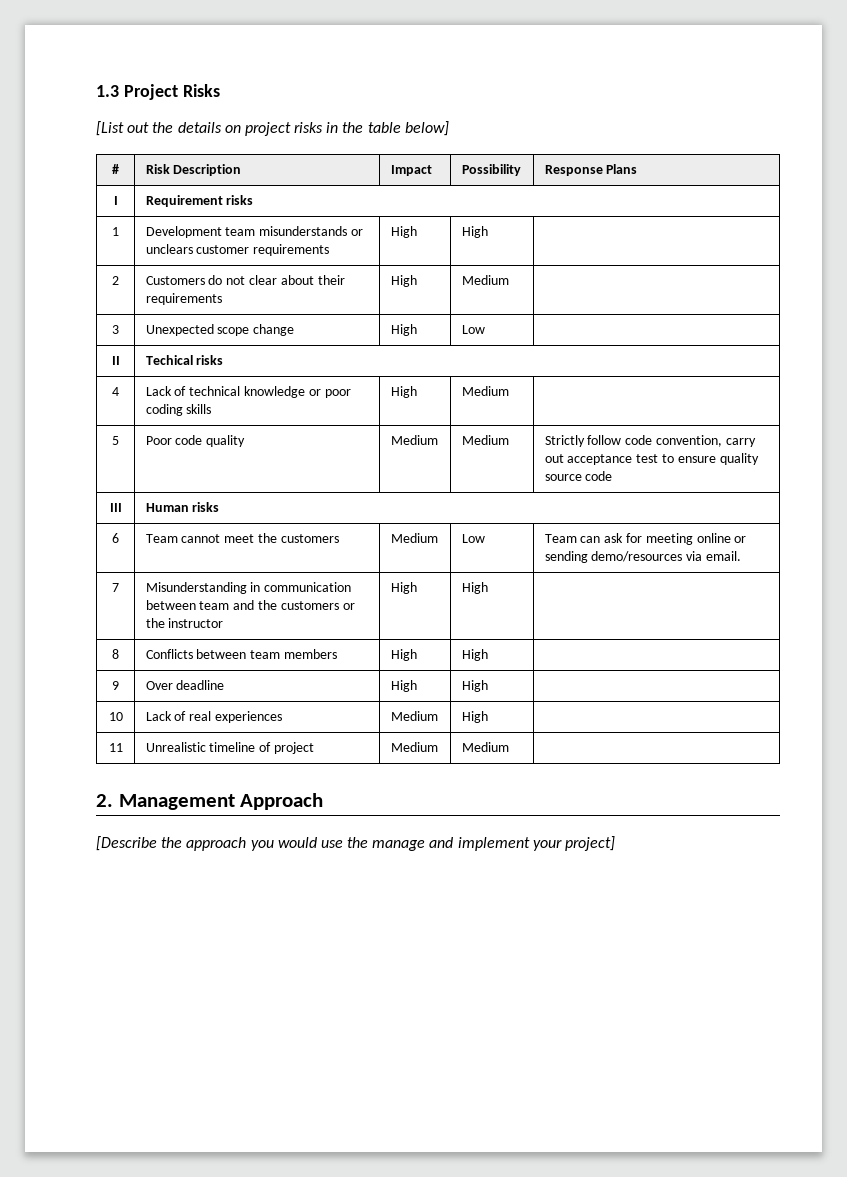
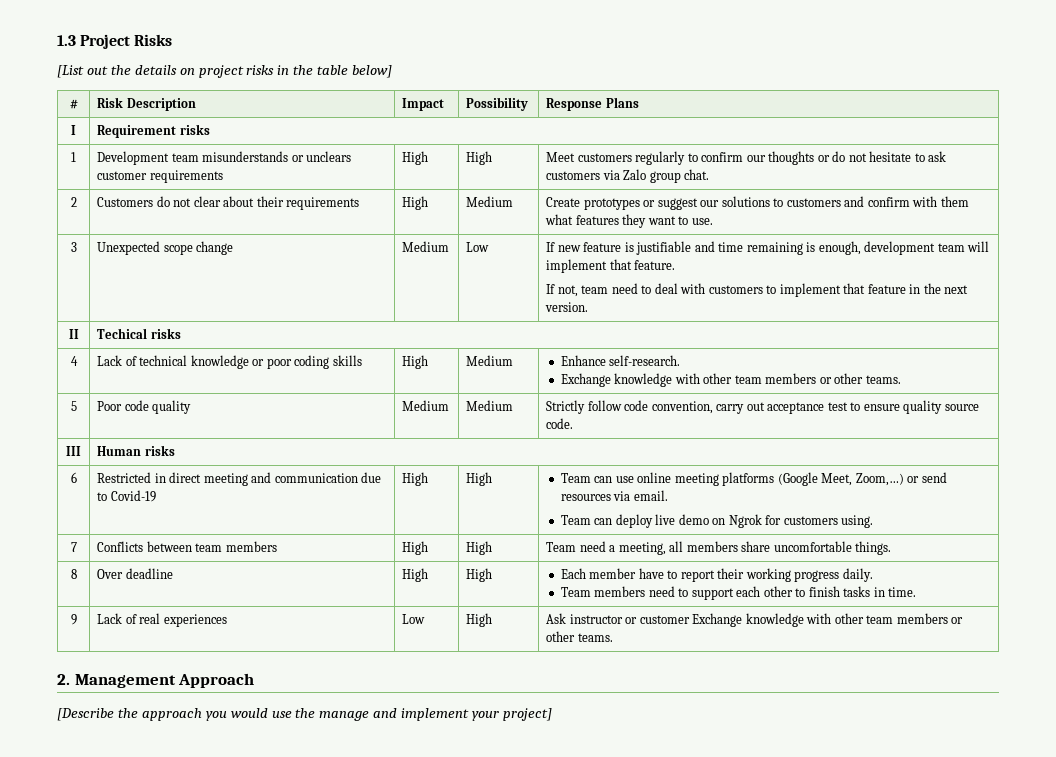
(488, 232) none -> [546,151,947,165] [546,169,710,183] Meet customers regularly to confirm our thoughts or do not hesitate to ask customers via Zalo group chat.
(509, 280) none -> [546,196,969,210] [545,214,713,228] Create prototypes or suggest our solutions to customers and confirm with them what features they want to use.
[390,324,417,336] [461,325,485,334] High | Low | -> [402,241,450,252] [466,242,490,252] [546,241,990,255] [546,259,676,273] [546,283,969,297] [545,302,589,312] Medium | Low | If new feature is justifiable and time remaining is enough, development team will implement that feature. // If not, team need to deal with customers to implement that feature in the next version.
(509, 391) none -> [560,355,681,366] [560,373,901,387] Enhance self-research. // Exchange knowledge with other team members or other teams.
[585,471,613,481] code -> [546,418,574,429] code.
[145,533,339,543] [390,533,438,543] [461,534,485,543] [544,533,747,545] [544,551,741,563] [112,583,119,592] [145,582,352,594] [145,600,355,610] [145,618,224,628] [390,582,417,594] [461,582,488,594] [112,649,119,659] Team cannot meet the customers | Medium | Low | Team can ask for meeting online or sending demo/resources via email. // 7 | Misunderstanding in communication between team and the customers or the instructor | High | High | // 8 -> [97,472,382,486] [97,490,156,502] [402,472,429,486] [466,472,493,486] [560,472,947,486] [560,490,668,501] [560,514,874,528] [70,542,77,552] Restricted in direct meeting and communication due to Covid-19 | High | High | Team can use online meeting platforms (Google Meet, Zoom,…) or send resources via email. // Team can deploy live demo on Ngrok for customers using. // 7
[112,681,119,690] [145,680,225,690] [390,680,417,692] [461,680,488,692] [108,712,123,721] // 9 | Over deadline | High | High | // 10 -> [546,541,892,555] [70,569,77,579] [97,568,173,579] [402,568,429,582] [466,568,493,582] [560,568,873,582] [560,586,917,600] [70,614,77,625] Team need a meeting, all members share uncomfortable things. // 8 | Over deadline | High | High | Each member have to report their working progress daily. // Team members need to support each other to finish tasks in time. // 9
[390,711,438,721] [461,711,488,723] [108,743,123,752] [145,742,314,754] [390,742,438,752] [461,742,509,752] Medium | High | // 11 | Unrealistic timeline of project | Medium | Medium | -> [402,614,426,624] [466,613,493,627] [546,613,964,627] [546,631,613,642] Low | High | Ask instructor or customer Exchange knowledge with other team members or other teams.

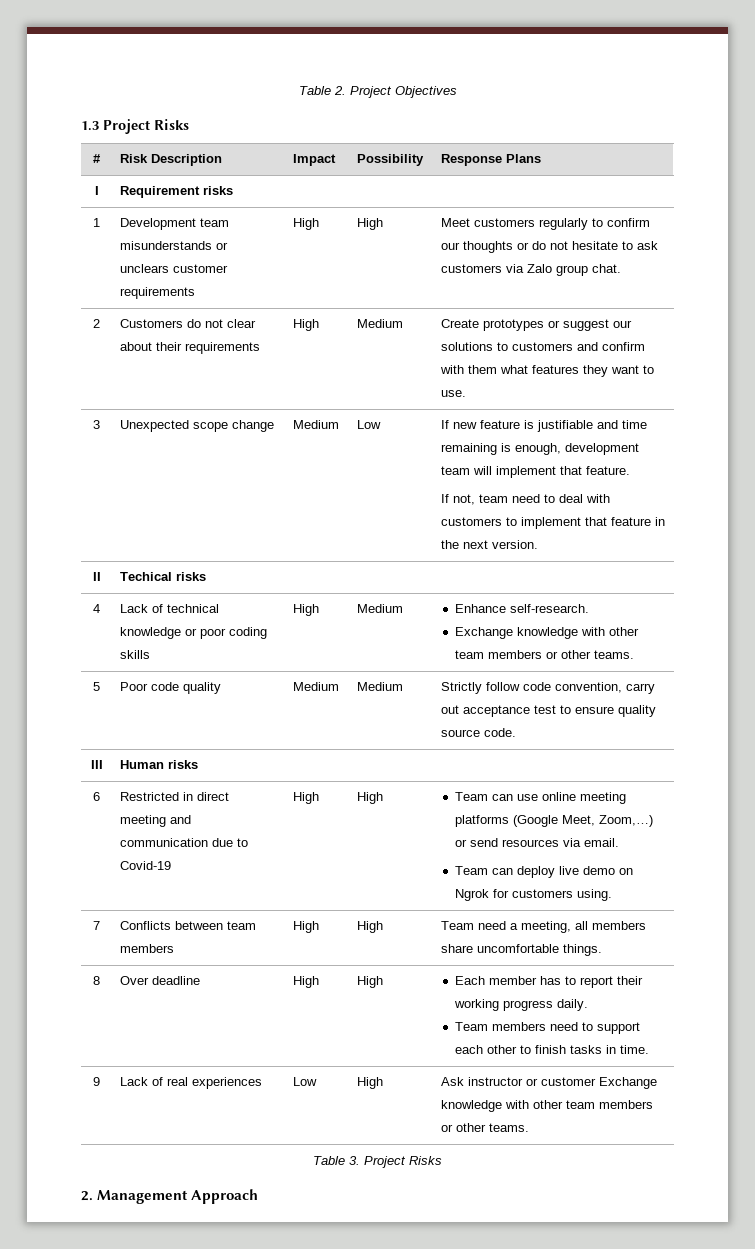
(57, 40) none -> [298,86,457,98] Table 2. Project Objectives //
[57,65,393,78] // [List out the details on project risks in the table below] -> (189, 124) none
[638,568,664,579] have -> [539,976,561,985] has
(613, 637) none -> [313,1156,442,1168] // Table 3. Project Risks
[57,708,553,721] // [Describe the approach you would use the manage and implement your project] -> (259, 1196) none

